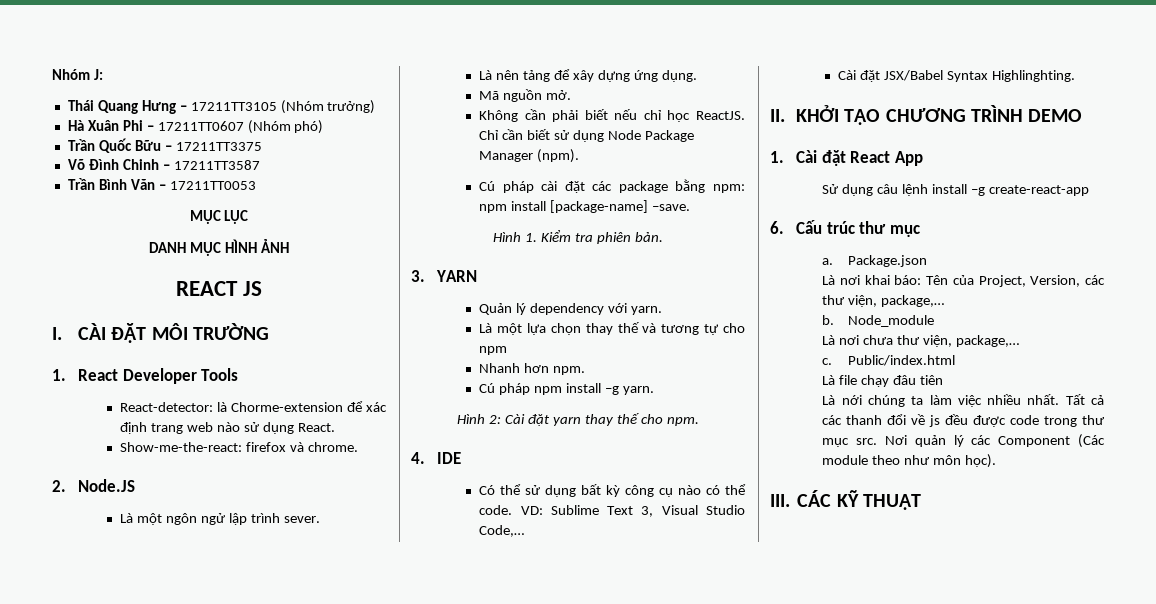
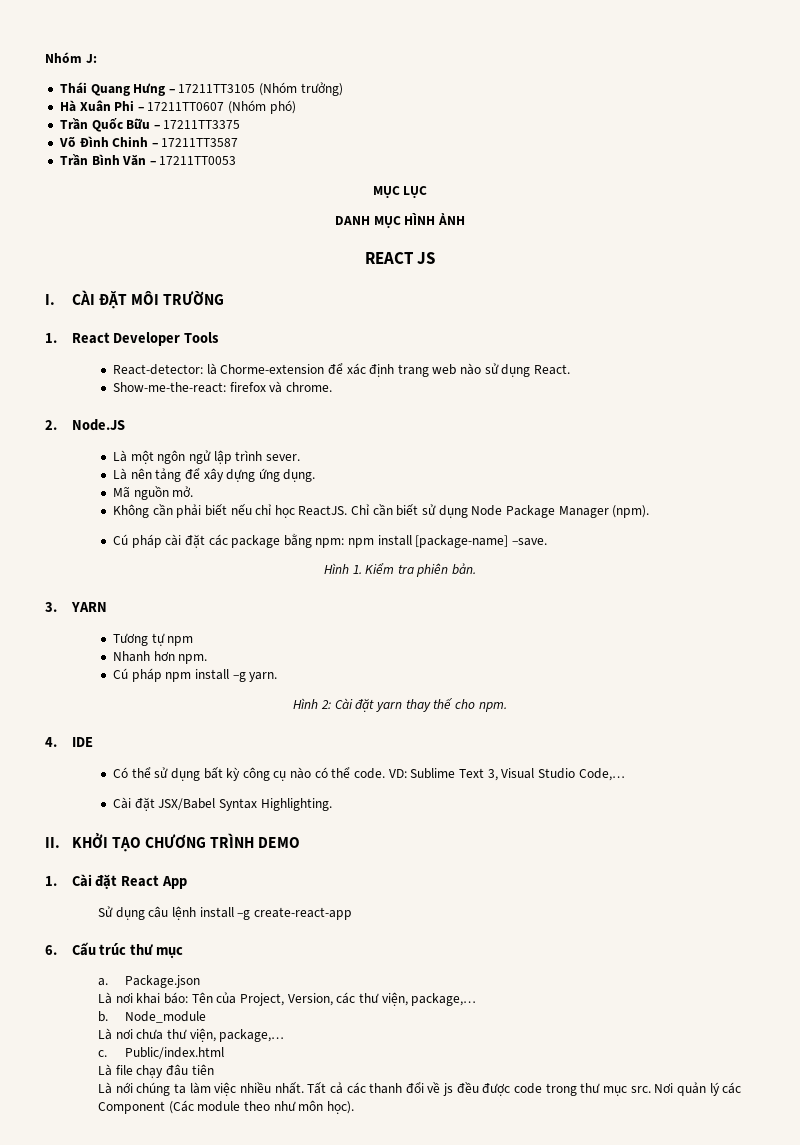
[479,303,662,315] [479,322,746,335] Quản lý dependency với yarn. // Là một lựa chọn thay thế và tương tự cho -> [112,633,165,646] Tương tự
[991,70,1075,82] Highlinghting. -> [260,798,332,811] Highlighting.
[770,490,921,510] // III. CÁC KỸ THUẬT -> (354, 1107) none

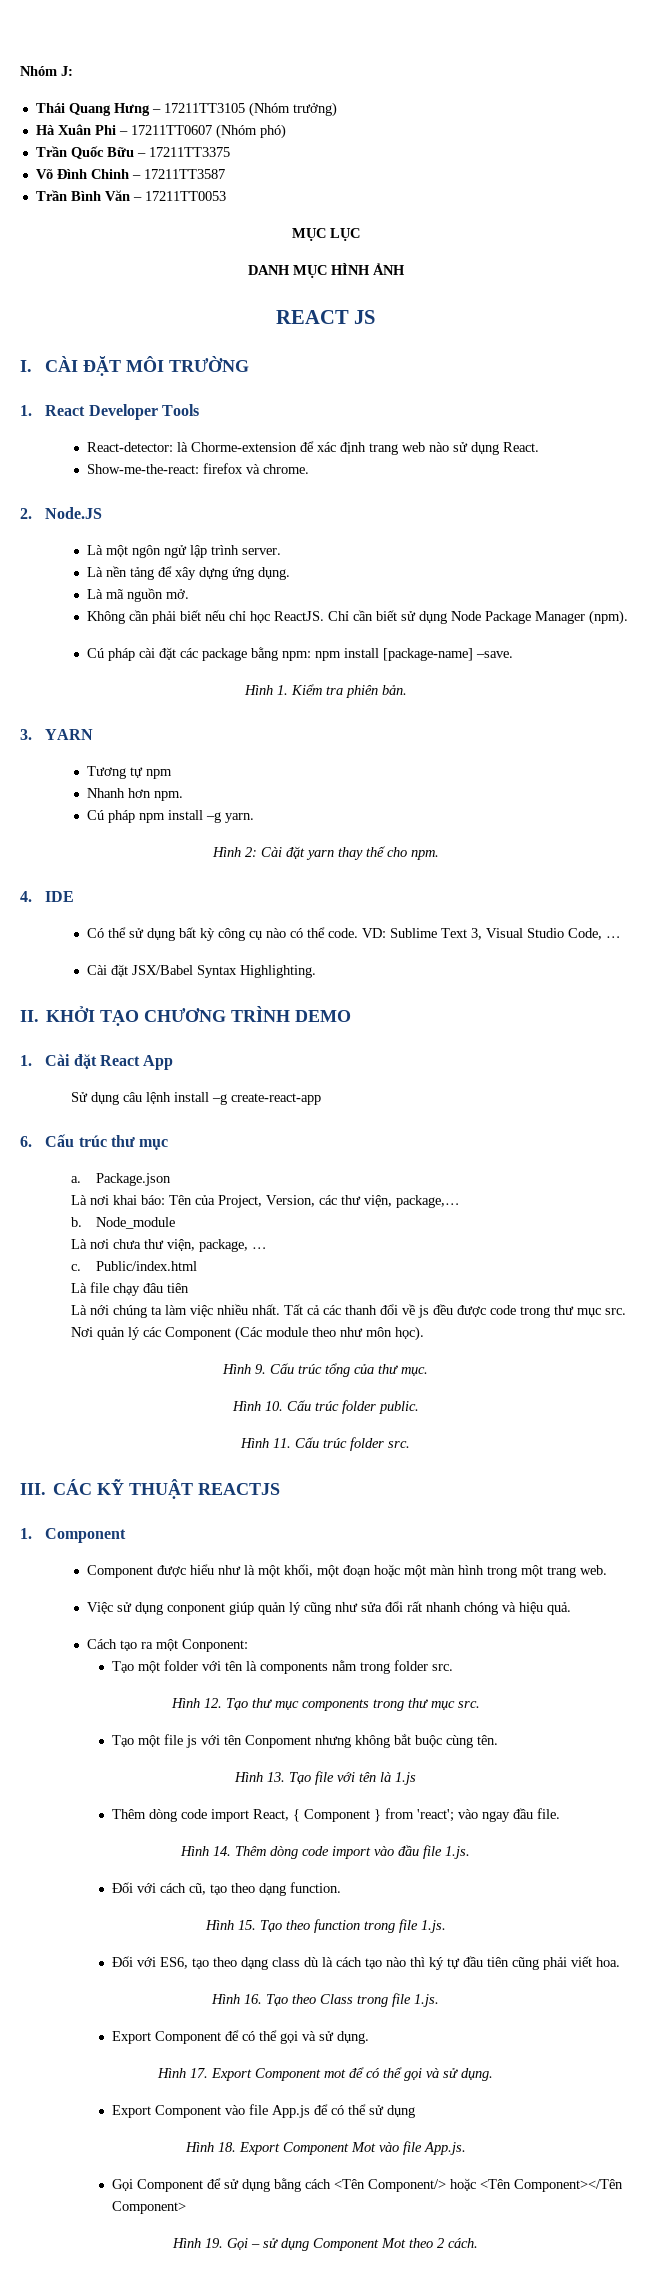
[265,454,300,461] [112,468,152,480] sever. // Là nên -> [241,548,281,555] [86,566,127,577] server. // Là nền
[112,486,130,498] Mã -> [86,589,124,599] Là mã
[578,768,625,781] Code,… -> [567,928,621,940] Code, …
[219,1029,285,1042] package,… -> [198,1239,267,1252] package, …
(354, 1107) none -> [222,1363,428,1377] [231,1400,419,1414] [240,1437,410,1451] [20,1479,281,1499] [20,1528,127,1543] [86,1564,607,1578] [86,1601,571,1615] [86,1639,248,1652] [112,1660,454,1674] [170,1698,480,1711] [112,1734,499,1748] [234,1771,416,1785] [112,1808,561,1822] [180,1845,470,1859] [112,1882,342,1896] [204,1919,446,1933] [112,1956,621,1970] [211,1993,439,2007] [112,2030,370,2044] [157,2067,493,2081] [112,2104,416,2118] [184,2141,466,2155] [112,2178,624,2192] [112,2201,187,2214] [172,2238,478,2251] // Hình 9. Cấu trúc tổng của thư mục. // Hình 10. Cấu trúc folder public. // Hình 11. Cấu trúc folder src. // III. CÁC KỸ THUẬT REACTJS // 1. Component // Component được hiểu như là một khối, một đoạn hoặc một màn hình trong một trang web. // Việc sử dụng conponent giúp quản lý cũng như sửa đổi rất nhanh chóng và hiệu quả. // Cách tạo ra một Conponent: // Tạo một folder với tên là components nằm trong folder src. // Hình 12. Tạo thư mục components trong thư mục src. // Tạo một file js với tên Conpoment nhưng không bắt buộc cùng tên. // Hình 13. Tạo file với tên là 1.js // Thêm dòng code import React, { Component } from 'react'; vào ngay đầu file. // Hình 14. Thêm dòng code import vào đầu file 1.js. // Đối với cách cũ, tạo theo dạng function. // Hình 15. Tạo theo function trong file 1.js. // Đối với ES6, tạo theo dạng class dù là cách tạo nào thì ký tự đầu tiên cũng phải viết hoa. // Hình 16. Tạo theo Class trong file 1.js. // Export Component để có thể gọi và sử dụng. // Hình 17. Export Component mot để có thể gọi và sử dụng. // Export Component vào file App.js để có thể sử dụng // Hình 18. Export Component Mot vào file App.js. // Gọi Component để sử dụng bằng cách <Tên Component/> hoặc <Tên Component></Tên Component> // Hình 19. Gọi – sử dụng Component Mot theo 2 cách.

